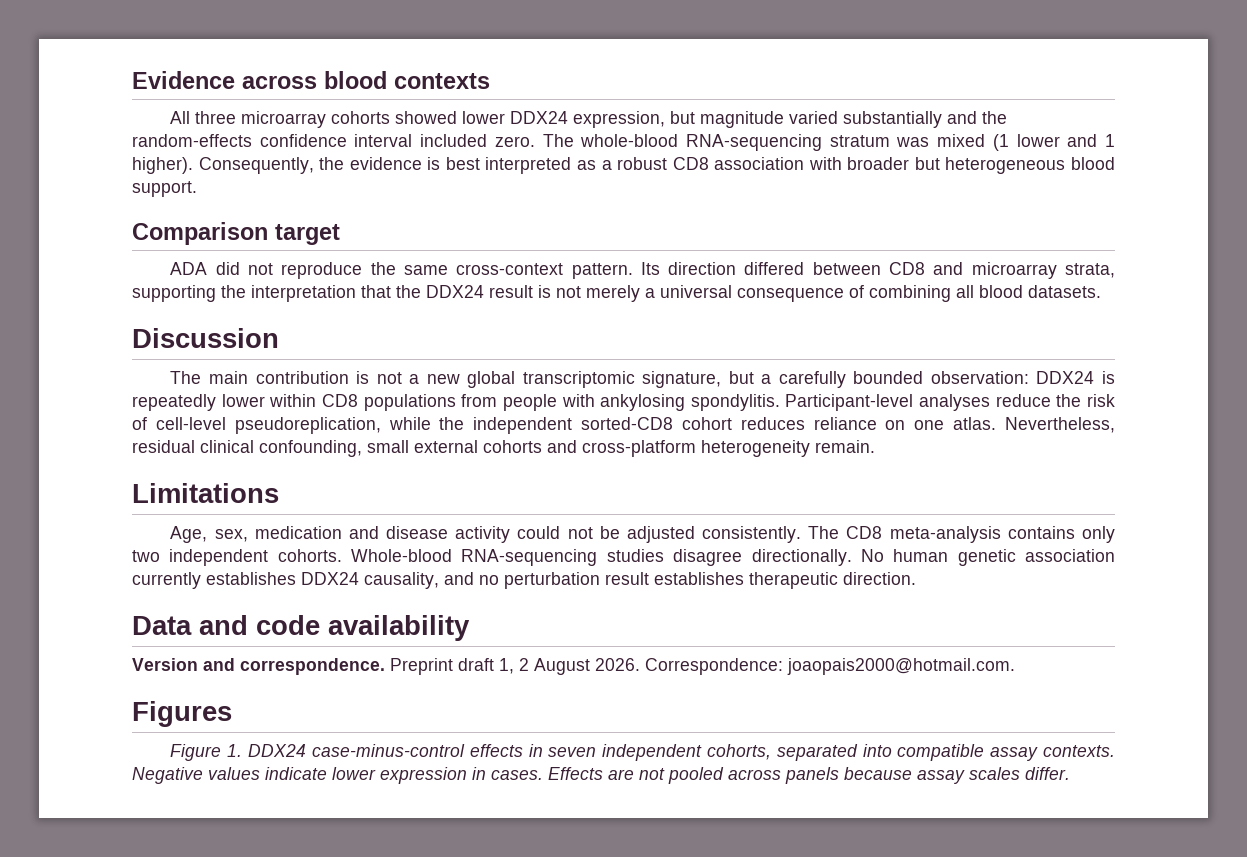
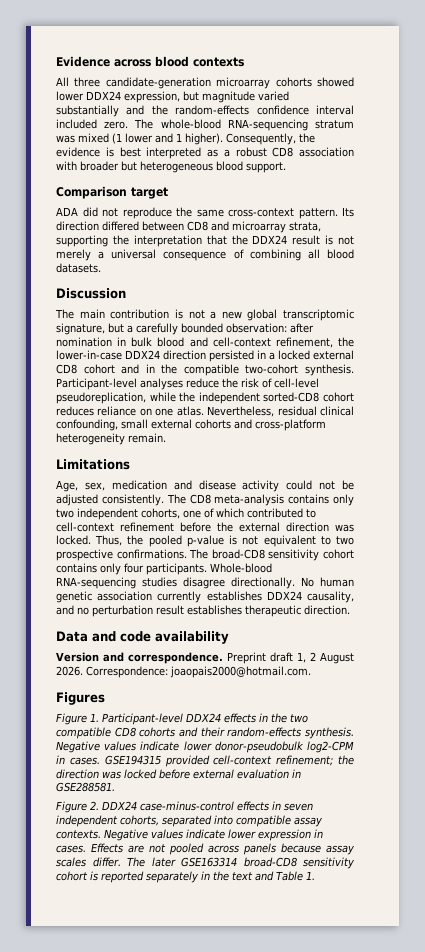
(237, 117) none -> [105,77,211,89] candidate-generation
[1036,371,1116,384] [132,394,780,411] DDX24 is repeatedly lower within CD8 populations from people with ankylosing spondylitis. -> [290,323,314,333] [56,337,354,348] [56,350,354,362] [56,364,354,376] after nomination in bulk blood and cell-context refinement, the lower-in-case DDX24 direction persisted in a locked external CD8 cohort and in the compatible two-cohort synthesis.
[277,549,342,562] cohorts. -> [141,508,316,519] [56,522,354,532] [56,535,355,547] [56,549,354,561] [56,563,207,575] cohorts, one of which contributed to cell-context refinement before the external direction was locked. Thus, the pooled p-value is not equivalent to two prospective confirmations. The broad-CD8 sensitivity cohort contains only four participants.
(243, 750) none -> [102,713,308,725] [56,727,354,739] [56,741,354,753] [56,755,354,767] [56,769,301,779] [56,782,115,792] [56,801,99,813] Participant-level DDX24 effects in the two compatible CD8 cohorts and their random-effects synthesis. Negative values indicate lower donor-pseudobulk log2-CPM in cases. GSE194315 provided cell-context refinement; the direction was locked before external evaluation in GSE288581. // Figure 2.
(1070, 773) none -> [127,857,354,869] [56,871,315,883] The later GSE163314 broad-CD8 sensitivity cohort is reported separately in the text and Table 1.

